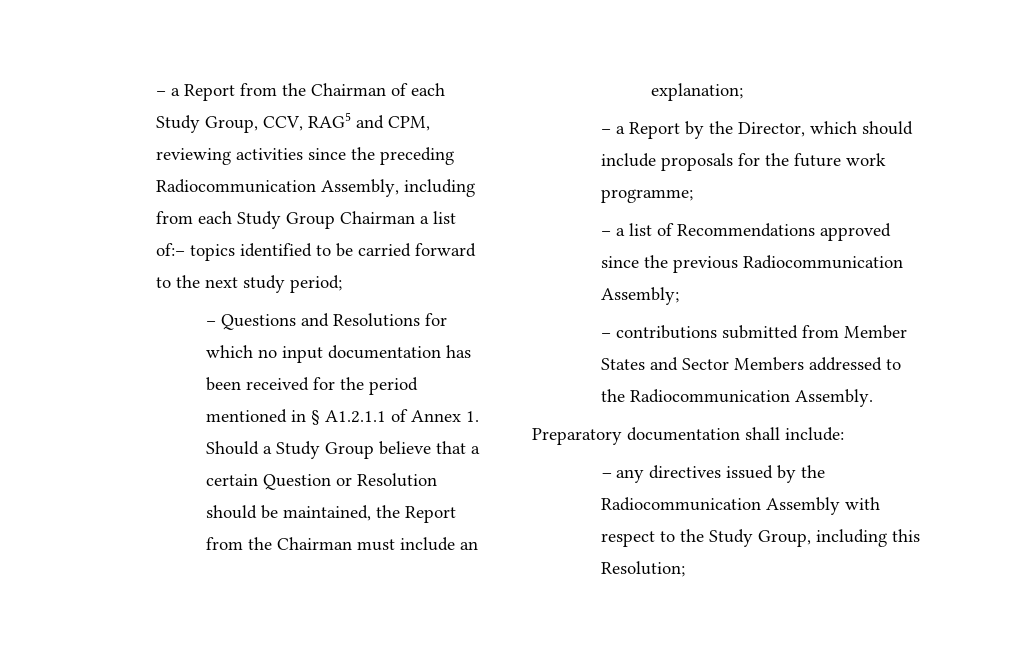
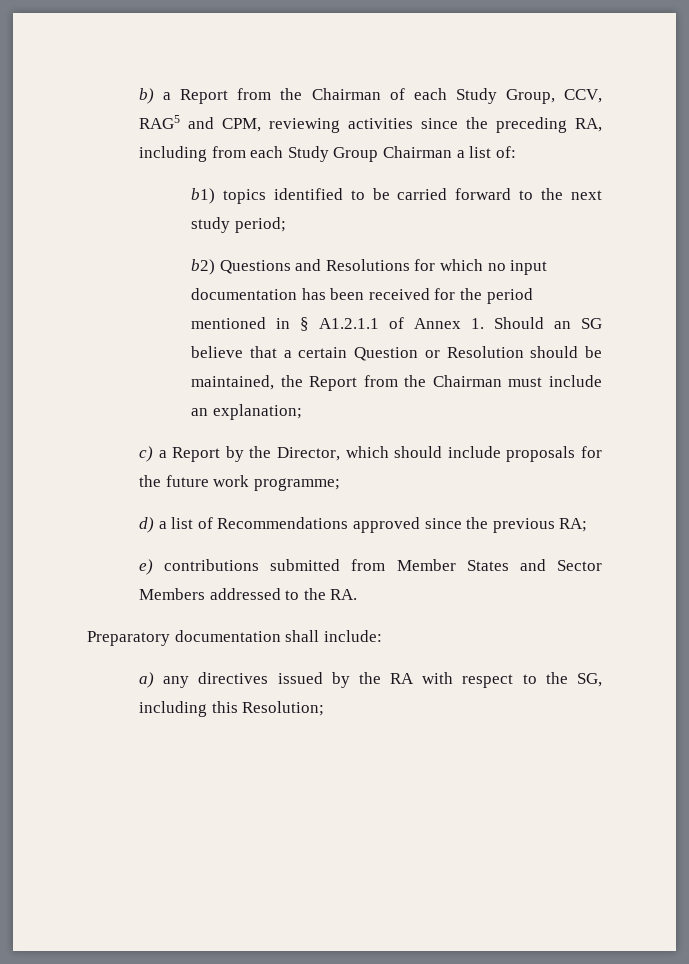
[156,91,167,96] – -> [139,88,155,104] b)
[156,179,400,197] Radiocommunication Assembly, -> [574,118,602,132] RA,
[156,243,186,256] of:– -> [495,146,516,158] [191,188,216,204] of: // b1)
[205,321,216,326] – -> [191,259,216,275] b2)
[262,441,374,459] a Study Group -> [554,318,602,329] an SG
[601,129,612,134] – -> [139,446,154,462] c)
[601,231,612,236] – -> [139,517,155,533] d)
[743,255,904,269] [601,287,680,305] [601,333,612,338] Radiocommunication Assembly; // – -> [559,518,588,532] [139,559,154,575] RA; // e)
[630,389,874,407] Radiocommunication Assembly. -> [330,589,358,600] RA.
[601,473,613,478] – -> [139,672,155,688] a)
[601,497,841,515] Radiocommunication Assembly -> [390,673,415,684] RA
[709,529,812,547] Study Group, -> [577,673,602,687] SG,

